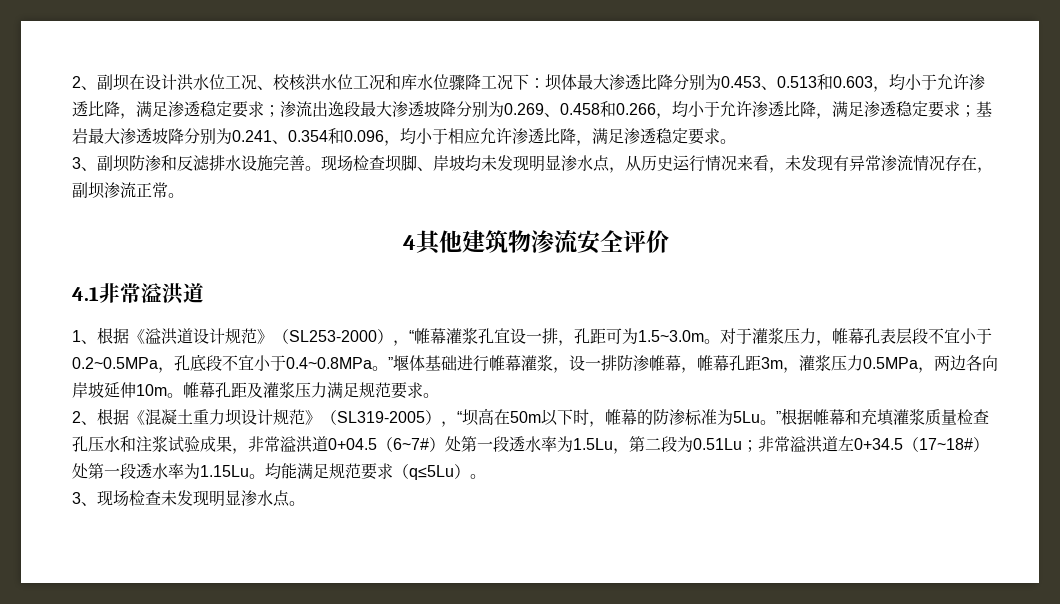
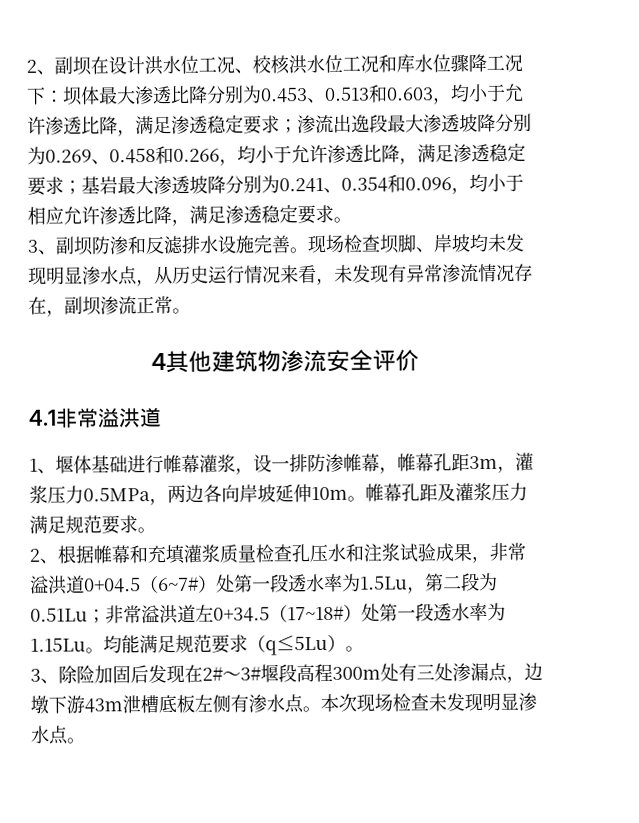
[97,327,992,346] [72,354,393,373] 根据《溢洪道设计规范》（SL253-2000），“帷幕灌浆孔宜设一排，孔距可为1.5~3.0m。对于灌浆压力，帷幕孔表层段不宜小于0.2~0.5MPa，孔底段不宜小于0.4~0.8MPa。” -> (56, 471) none
[129,408,813,427] 《混凝土重力坝设计规范》（SL319-2005），“坝高在50m以下时，帷幕的防渗标准为5Lu。”根据 -> (94, 554) none
(97, 504) none -> [58,662,543,684] [30,693,357,714] 除险加固后发现在2#～3#堰段高程300m处有三处渗漏点，边墩下游43m泄槽底板左侧有渗水点。本次

